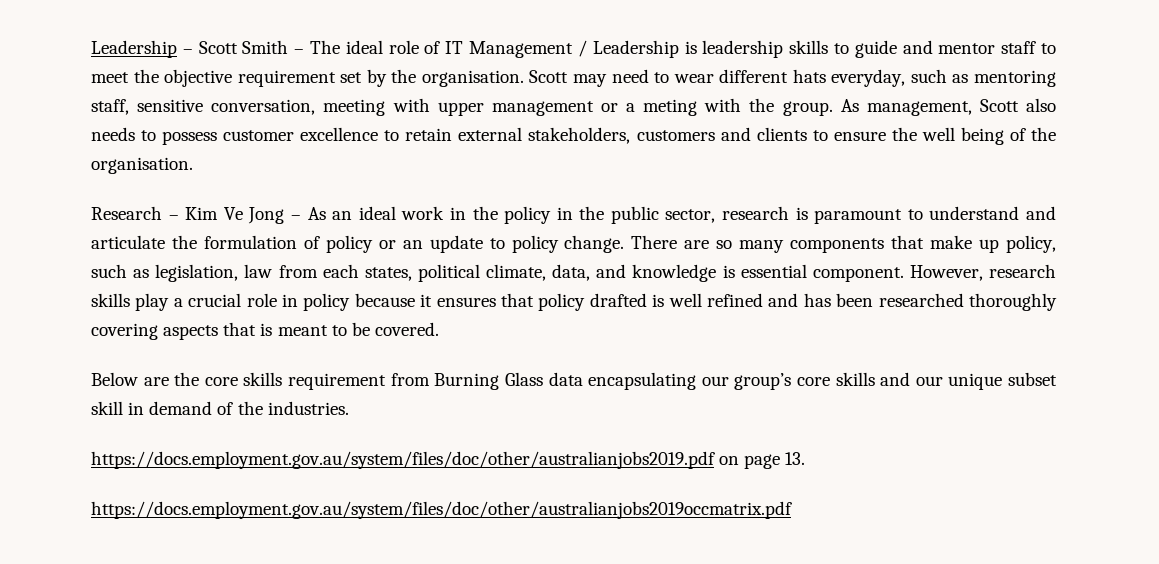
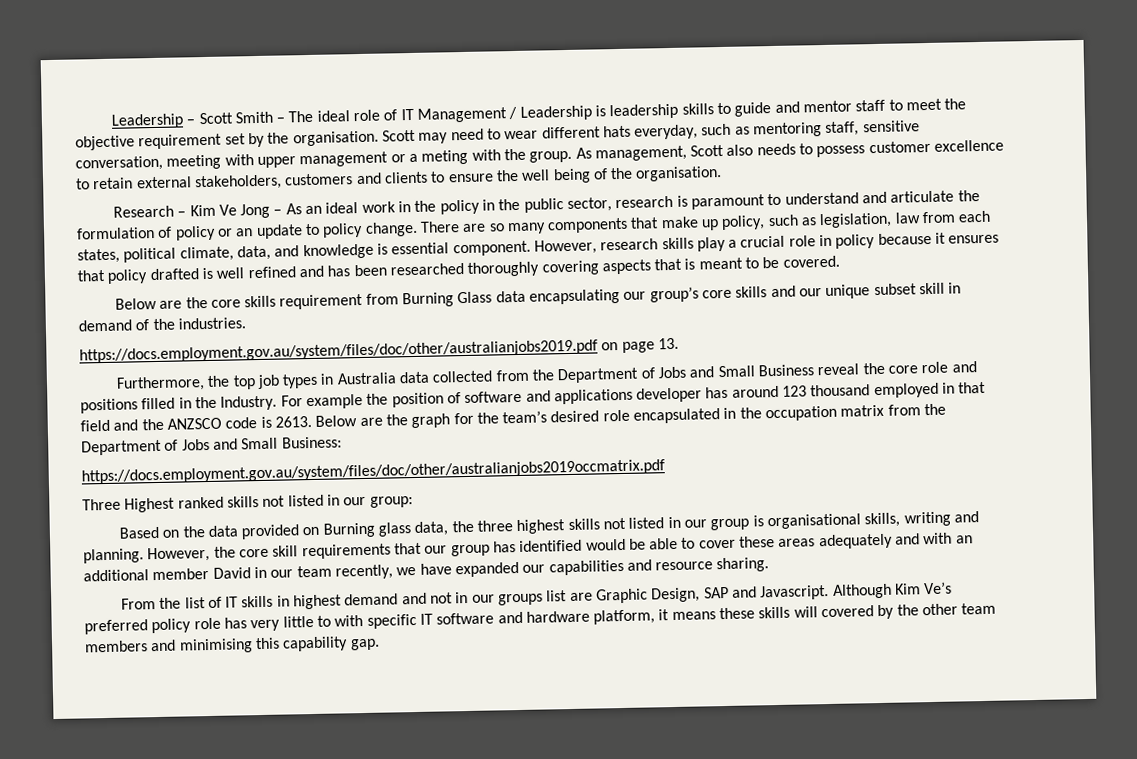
[91,501,792,519] https://docs.employment.gov.au/system/files/doc/other/australianjobs2019occmatrix.pdf -> [115,361,977,392] [80,381,987,414] [80,403,947,432] [81,436,342,456] [81,459,665,485] [82,494,413,513] [118,511,979,540] [83,532,973,564] [83,557,770,582] [120,581,953,610] [84,602,997,635] [84,636,380,654] Furthermore, the top job types in Australia data collected from the Department of Jobs and Small Business reveal the core role and positions filled in the Industry. For example the position of software and applications developer has around 123 thousand employed in that field and the ANZSCO code is 2613. Below are the graph for the team’s desired role encapsulated in the occupation matrix from the Department of Jobs and Small Business: // https://docs.employment.gov.au/system/files/doc/other/australianjobs2019occmatrix.pdf // Three Highest ranked skills not listed in our group: // Based on the data provided on Burning glass data, the three highest skills not listed in our group is organisational skills, writing and planning. However, the core skill requirements that our group has identified would be able to cover these areas adequately and with an additional member David in our team recently, we have expanded our capabilities and resource sharing. // From the list of IT skills in highest demand and not in our groups list are Graphic Design, SAP and Javascript. Although Kim Ve’s preferred policy role has very little to with specific IT software and hardware platform, it means these skills will covered by the other team members and minimising this capability gap.

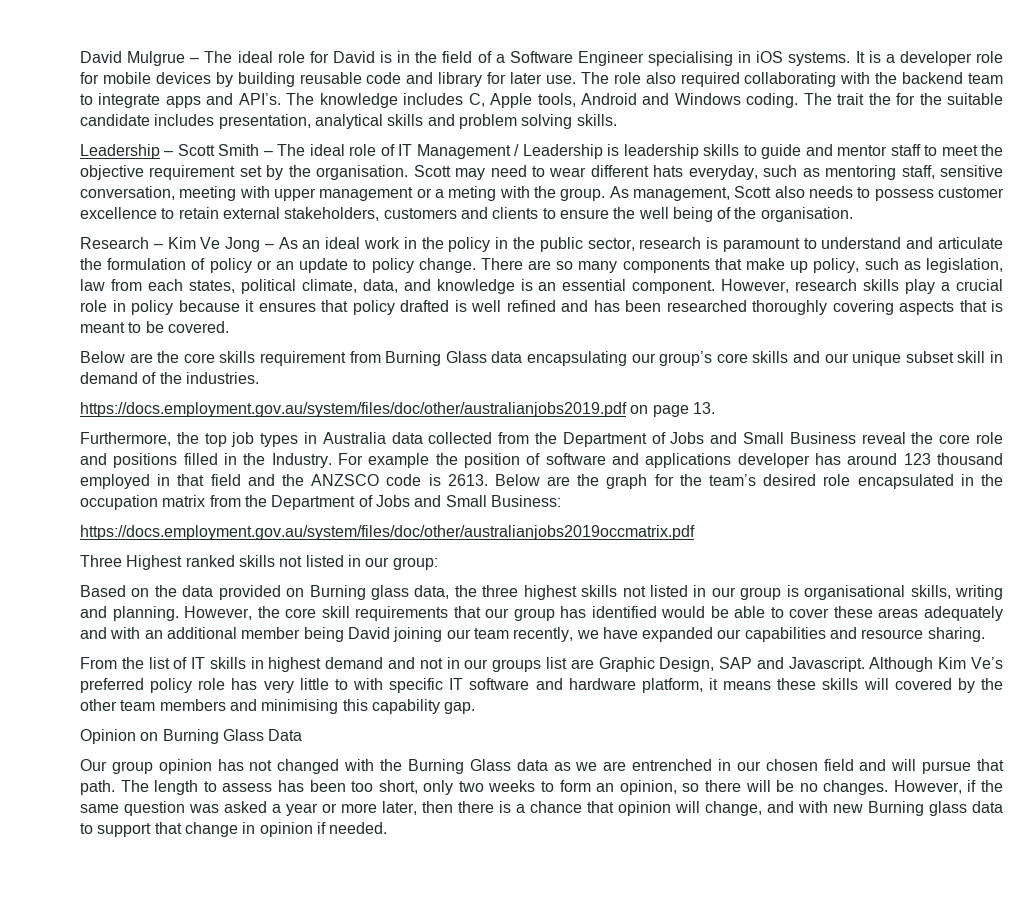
(110, 121) none -> [80,51,1003,66] [80,72,1003,87] [80,93,1004,108] [80,114,617,129] David Mulgrue – The ideal role for David is in the field of a Software Engineer specialising in iOS systems. It is a developer role for mobile devices by building reusable code and library for later use. The role also required collaborating with the backend team to integrate apps and API’s. The knowledge includes C, Apple tools, Android and Windows coding. The trait the for the suitable candidate includes presentation, analytical skills and problem solving skills. //
(388, 249) none -> [538,282,557,291] an
[212,566,267,579] David in -> [303,627,443,642] being David joining
(380, 644) none -> [80,729,303,744] [80,759,1005,774] [80,780,1004,795] [80,801,1003,816] [80,822,388,837] // Opinion on Burning Glass Data // Our group opinion has not changed with the Burning Glass data as we are entrenched in our chosen field and will pursue that path. The length to assess has been too short, only two weeks to form an opinion, so there will be no changes. However, if the same question was asked a year or more later, then there is a chance that opinion will change, and with new Burning glass data to support that change in opinion if needed.

